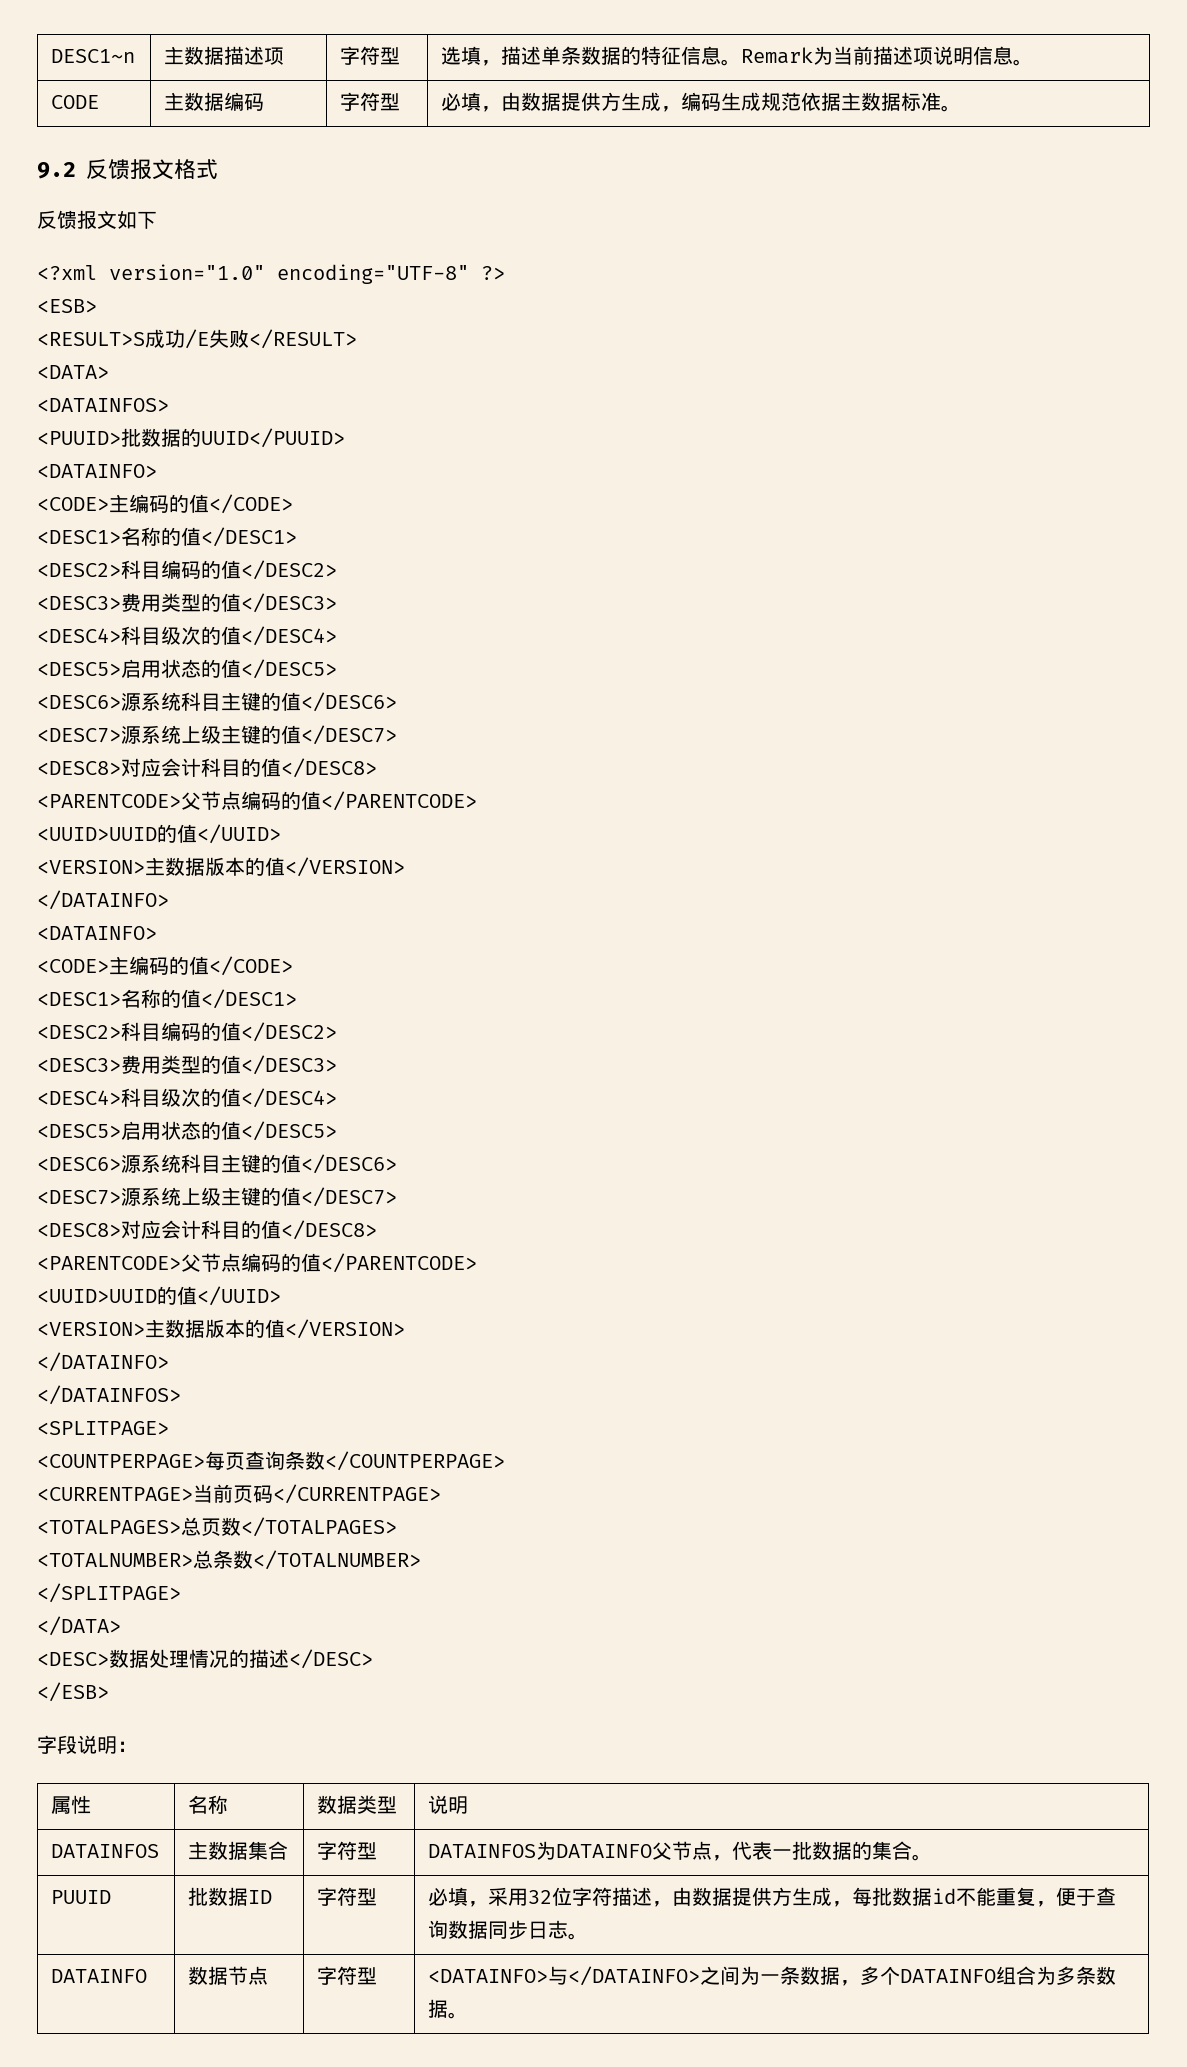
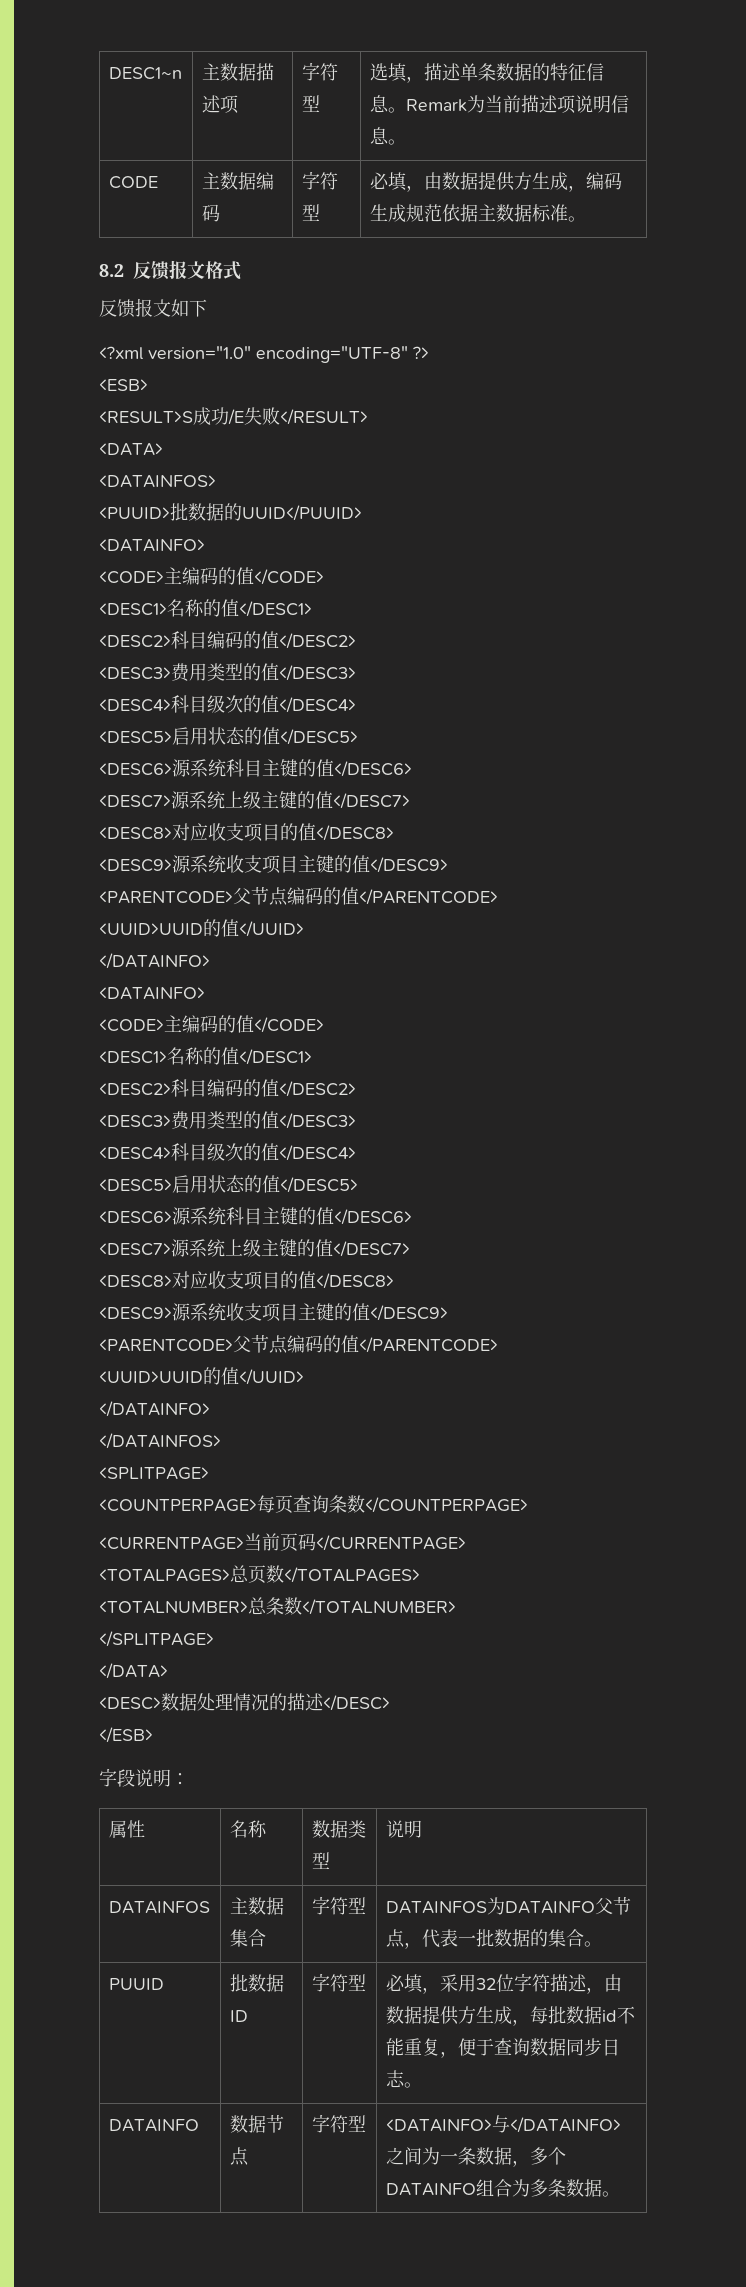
[37,162,76,179] 9.2 -> [99,264,124,277] 8.2
[161,758,377,778] [37,791,477,811] [37,824,281,844] [37,857,405,877] 会计科目的值</DESC8> // <PARENTCODE>父节点编码的值</PARENTCODE> // <UUID>UUID的值</UUID> // <VERSION>主数据版本的值</VERSION> -> [208,823,394,842] [99,855,448,874] [99,887,498,906] [99,919,304,937] 收支项目的值</DESC8> // <DESC9>源系统收支项目主键的值</DESC9> // <PARENTCODE>父节点编码的值</PARENTCODE> // <UUID>UUID的值</UUID>
[161,1220,377,1240] [37,1253,477,1273] [37,1286,281,1306] [37,1319,405,1339] 会计科目的值</DESC8> // <PARENTCODE>父节点编码的值</PARENTCODE> // <UUID>UUID的值</UUID> // <VERSION>主数据版本的值</VERSION> -> [208,1271,394,1290] [99,1303,448,1322] [99,1335,498,1354] [99,1367,304,1385] 收支项目的值</DESC8> // <DESC9>源系统收支项目主键的值</DESC9> // <PARENTCODE>父节点编码的值</PARENTCODE> // <UUID>UUID的值</UUID>

